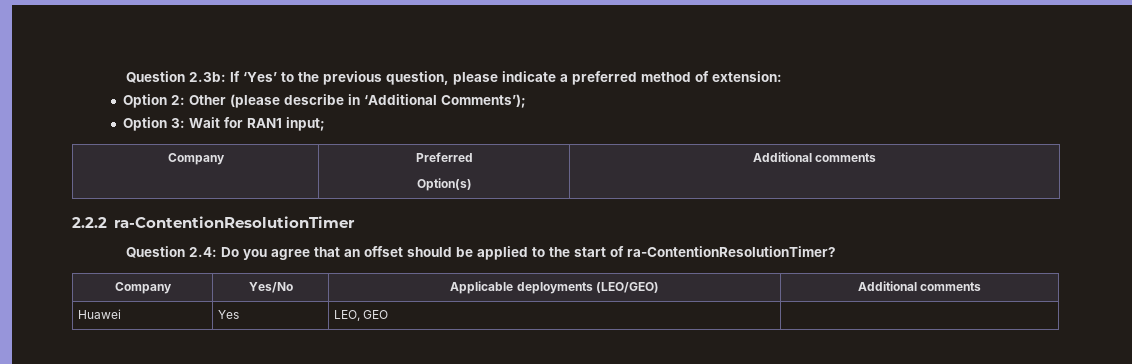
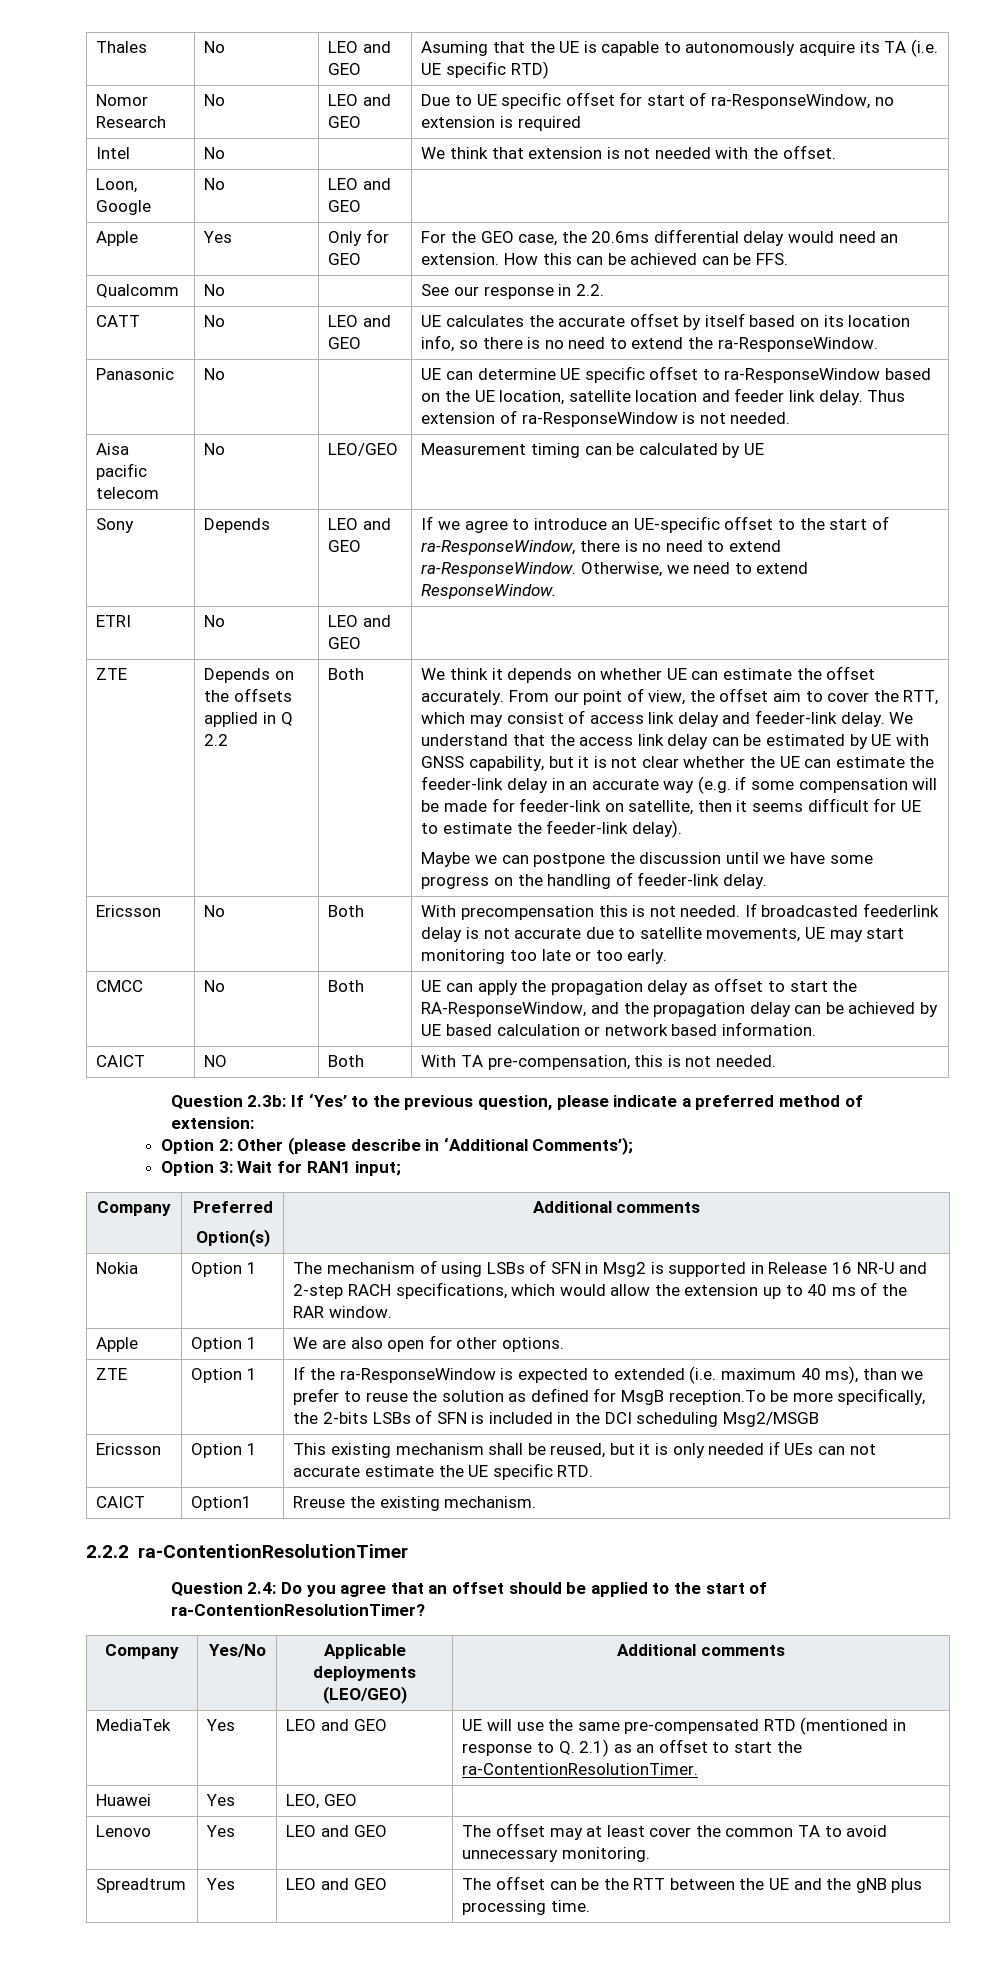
(126, 77) none -> [96,41,148,53] [204,41,226,53] [328,41,391,53] [328,63,362,75] [421,39,938,57] [421,61,549,79] [96,94,149,106] [96,116,167,128] [204,94,226,106] [328,94,391,106] [328,116,362,128] [421,92,894,109] [421,116,581,131] [96,147,131,159] [204,147,226,159] [421,145,836,159] [96,178,138,193] [96,200,152,215] [204,178,226,190] [328,178,391,190] [328,200,362,212] [96,231,139,246] [203,231,233,243] [328,229,389,246] [328,253,362,265] [421,229,899,246] [421,253,789,265] [96,284,180,298] [204,284,226,296] [421,284,604,299] [96,315,141,327] [204,315,226,327] [328,315,391,327] [328,337,362,349] [421,313,911,330] [421,335,878,352] [96,368,175,380] [204,368,226,380] [421,366,932,383] [421,388,906,405] [421,410,791,427] [96,443,130,455] [96,463,148,480] [96,487,160,499] [204,443,226,455] [328,443,399,456] [421,443,764,458] [96,518,135,533] [204,518,271,533] [328,518,391,530] [328,540,362,552] [421,516,889,533] [421,540,781,555] [421,562,809,577] [421,584,557,599] [96,615,132,627] [204,615,226,627] [328,615,391,627] [328,637,362,649] [96,668,128,680] [204,668,294,683] [204,688,292,702] [204,712,293,727] [204,734,229,746] [328,668,365,680] [421,666,876,683] [421,688,939,705] [421,710,914,727] [421,734,929,749] [421,756,935,771] [421,776,938,794] [421,798,921,815] [421,820,682,838] [421,852,873,867] [421,872,767,889] [96,905,162,917] [204,905,226,917] [328,905,365,917] [421,903,940,920] [421,927,905,942] [421,949,668,964] [96,980,144,992] [204,980,226,992] [328,980,365,992] [421,978,858,995] [421,1002,939,1017] [421,1022,816,1036] [96,1055,146,1067] [204,1055,228,1067] [328,1055,365,1067] [421,1055,776,1070] Thales | No | LEO and GEO | Asuming that the UE is capable to autonomously acquire its TA (i.e. UE specific RTD) // Nomor Research | No | LEO and GEO | Due to UE specific offset for start of ra-ResponseWindow, no extension is required // Intel | No | | We think that extension is not needed with the offset. // Loon, Google | No | LEO and GEO | // Apple | Yes | Only for GEO | For the GEO case, the 20.6ms differential delay would need an extension. How this can be achieved can be FFS. // Qualcomm | No | | See our response in 2.2. // CATT | No | LEO and GEO | UE calculates the accurate offset by itself based on its location info, so there is no need to extend the ra-ResponseWindow. // Panasonic | No | | UE can determine UE specific offset to ra-ResponseWindow based on the UE location, satellite location and feeder link delay. Thus extension of ra-ResponseWindow is not needed. // Aisa pacific telecom | No | LEO/GEO | Measurement timing can be calculated by UE // Sony | Depends | LEO and GEO | If we agree to introduce an UE-specific offset to the start of ra-ResponseWindow, there is no need to extend ra-ResponseWindow. Otherwise, we need to extend ResponseWindow. // ETRI | No | LEO and GEO | // ZTE | Depends on the offsets applied in Q 2.2 | Both | We think it depends on whether UE can estimate the offset accurately. From our point of view, the offset aim to cover the RTT, which may consist of access link delay and feeder-link delay. We understand that the access link delay can be estimated by UE with GNSS capability, but it is not clear whether the UE can estimate the feeder-link delay in an accurate way (e.g. if some compensation will be made for feeder-link on satellite, then it seems difficult for UE to estimate the feeder-link delay). // Maybe we can postpone the discussion until we have some progress on the handling of feeder-link delay. // Ericsson | No | Both | With precompensation this is not needed. If broadcasted feederlink delay is not accurate due to satellite movements, UE may start monitoring too late or too early. // CMCC | No | Both | UE can apply the propagation delay as offset to start the RA-ResponseWindow, and the propagation delay can be achieved by UE based calculation or network based information. // CAICT | NO | Both | With TA pre-compensation, this is not needed. //
(877, 157) none -> [96,1262,139,1274] [191,1262,257,1277] [293,1260,928,1277] [293,1282,908,1299] [293,1306,392,1318] [96,1337,139,1352] [191,1337,257,1352] [293,1335,564,1352] [96,1368,128,1380] [191,1368,257,1383] [293,1366,924,1384] [293,1388,926,1405] [293,1410,819,1427] [96,1443,162,1455] [191,1443,257,1458] [293,1441,876,1458] [293,1463,594,1480] [96,1496,146,1508] [191,1496,253,1511] [293,1496,537,1511] // Nokia | Option 1 | The mechanism of using LSBs of SFN in Msg2 is supported in Release 16 NR-U and 2-step RACH specifications, which would allow the extension up to 40 ms of the RAR window. // Apple | Option 1 | We are also open for other options. // ZTE | Option 1 | If the ra-ResponseWindow is expected to extended (i.e. maximum 40 ms), than we prefer to reuse the solution as defined for MsgB reception.To be more specifically, the 2-bits LSBs of SFN is included in the DCI scheduling Msg2/MSGB // Ericsson | Option 1 | This existing mechanism shall be reused, but it is only needed if UEs can not accurate estimate the UE specific RTD. // CAICT | Option1 | Rreuse the existing mechanism.
[78,309,122,319] [218,310,240,319] [334,310,389,321] Huawei | Yes | LEO, GEO | -> [96,1719,172,1731] [206,1719,236,1731] [286,1719,387,1731] [462,1717,907,1735] [462,1739,802,1757] [462,1763,699,1775] [96,1794,152,1806] [206,1794,236,1806] [286,1794,357,1809] [96,1825,152,1837] [206,1825,236,1837] [286,1825,387,1837] [462,1823,888,1840] [462,1847,650,1862] [96,1878,187,1893] [206,1878,236,1890] [286,1878,387,1890] [462,1876,923,1893] [462,1900,590,1915] MediaTek | Yes | LEO and GEO | UE will use the same pre-compensated RTD (mentioned in response to Q. 2.1) as an offset to start the ra-ContentionResolutionTimer. // Huawei | Yes | LEO, GEO | // Lenovo | Yes | LEO and GEO | The offset may at least cover the common TA to avoid unnecessary monitoring. // Spreadtrum | Yes | LEO and GEO | The offset can be the RTT between the UE and the gNB plus processing time.

